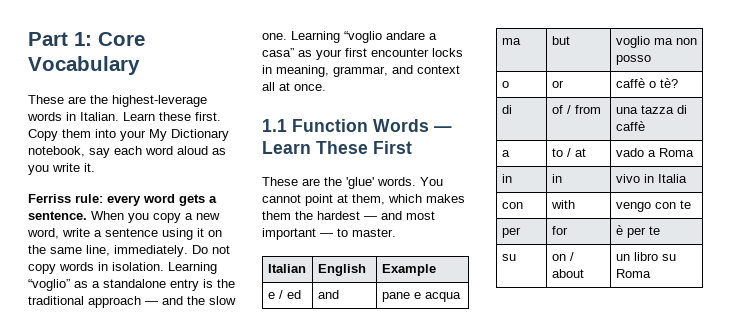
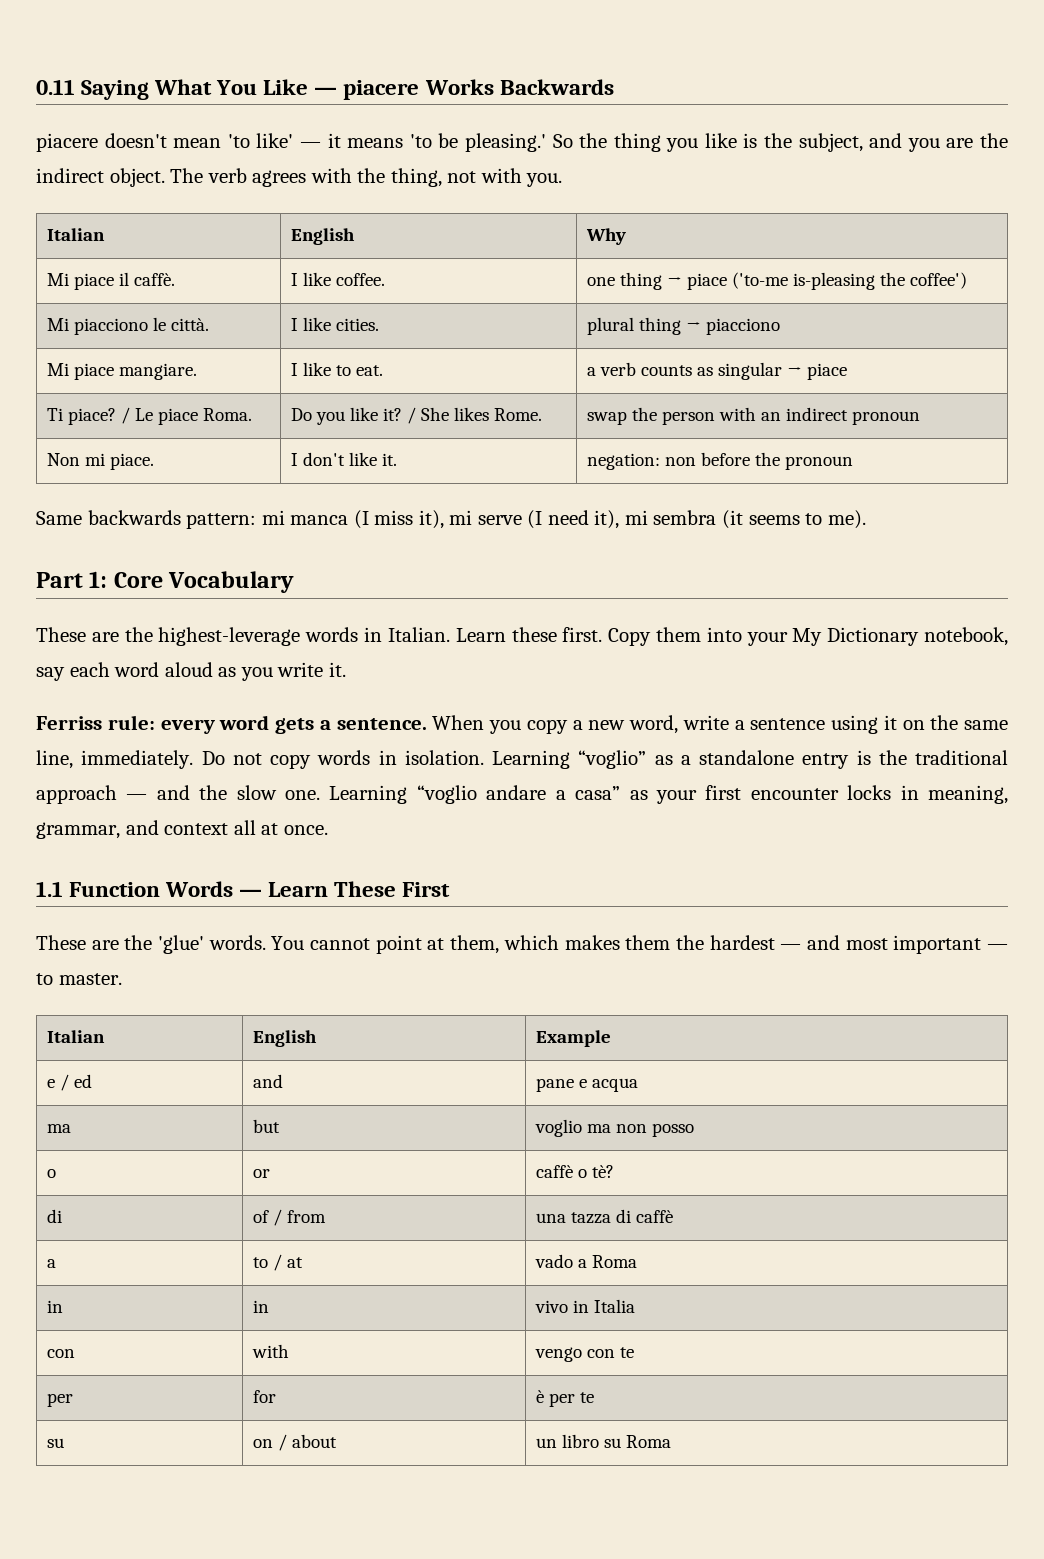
(28, 39) none -> [36,79,614,100] [36,133,1009,152] [36,168,563,187] [46,228,105,241] [290,228,355,245] [585,228,626,245] [46,272,175,290] [290,272,385,286] [586,272,967,290] [46,317,209,335] [290,317,379,331] [586,317,780,335] [46,363,197,380] [290,362,383,376] [586,362,847,380] [46,407,252,425] [290,407,542,425] [586,407,920,425] [46,453,154,470] [290,452,397,466] [586,452,853,470] [36,510,866,529] 0.11 Saying What You Like — piacere Works Backwards // piacere doesn't mean 'to like' — it means 'to be pleasing.' So the thing you like is the subject, and you are the indirect object. The verb agrees with the thing, not with you. // Italian | English | Why // Mi piace il caffè. | I like coffee. | one thing → piace ('to-me is-pleasing the coffee') // Mi piacciono le città. | I like cities. | plural thing → piacciono // Mi piace mangiare. | I like to eat. | a verb counts as singular → piace // Ti piace? / Le piace Roma. | Do you like it? / She likes Rome. | swap the person with an indirect pronoun // Non mi piace. | I don't like it. | negation: non before the pronoun // Same backwards pattern: mi manca (I miss it), mi serve (I need it), mi sembra (it seems to me). //

